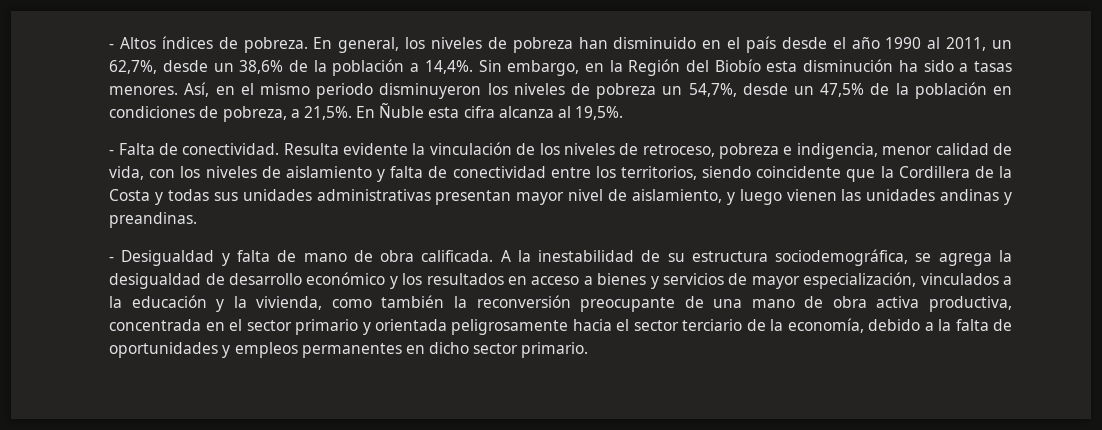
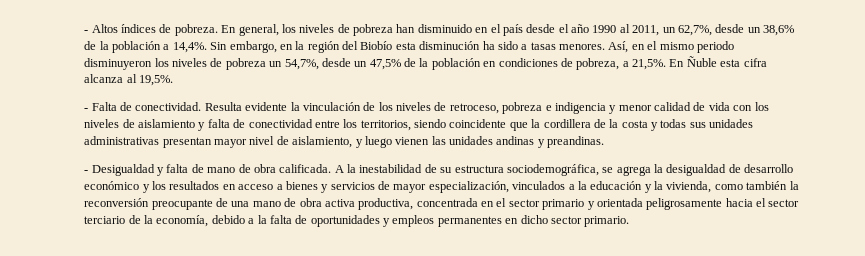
[628,59,681,76] Región -> [307,41,340,53] región
[796,143,878,159] indigencia, -> [554,102,617,114] indigencia y
[109,166,145,180] vida, -> [708,102,730,111] vida
[898,166,1012,178] [109,189,151,201] Cordillera de la Costa -> [543,119,648,128] cordillera de la costa

